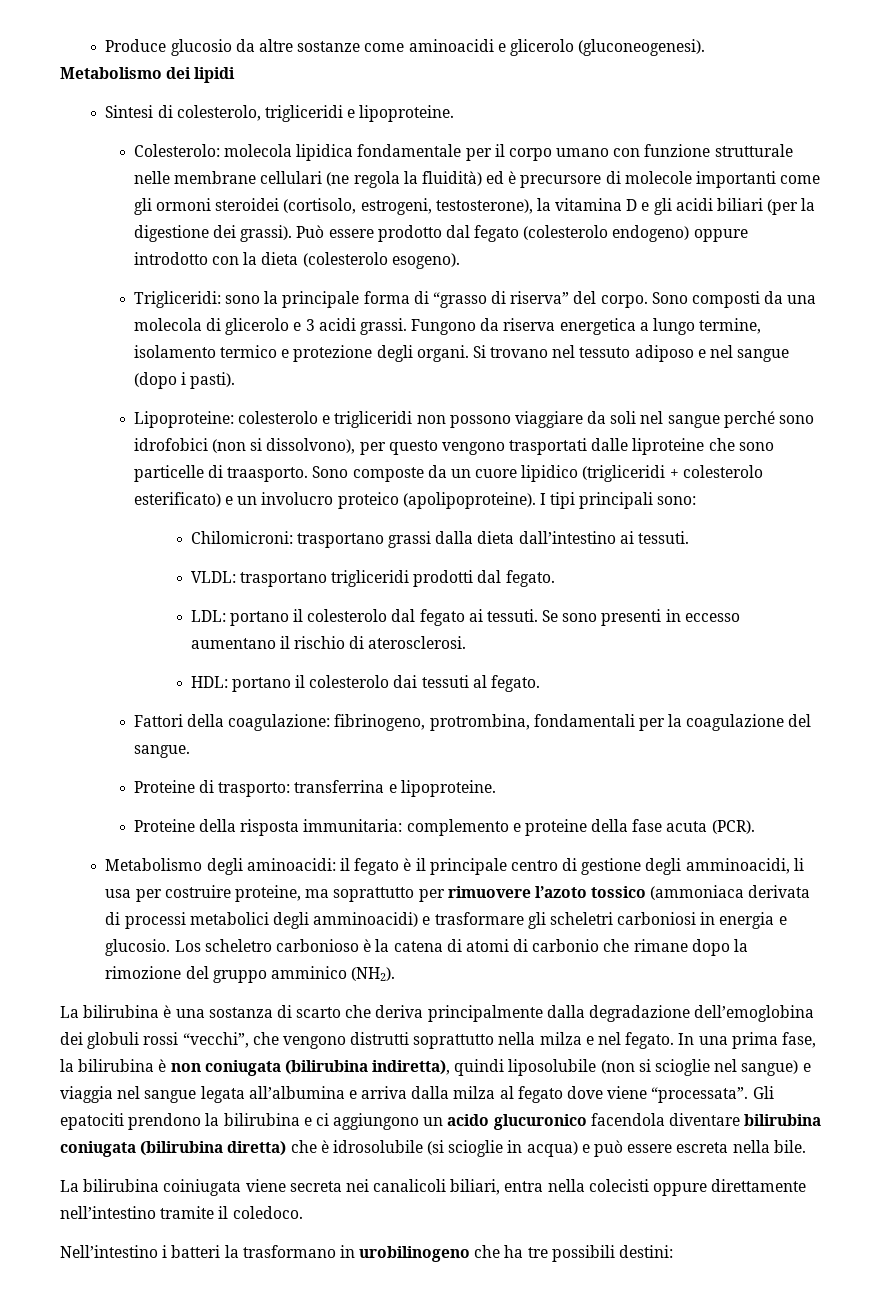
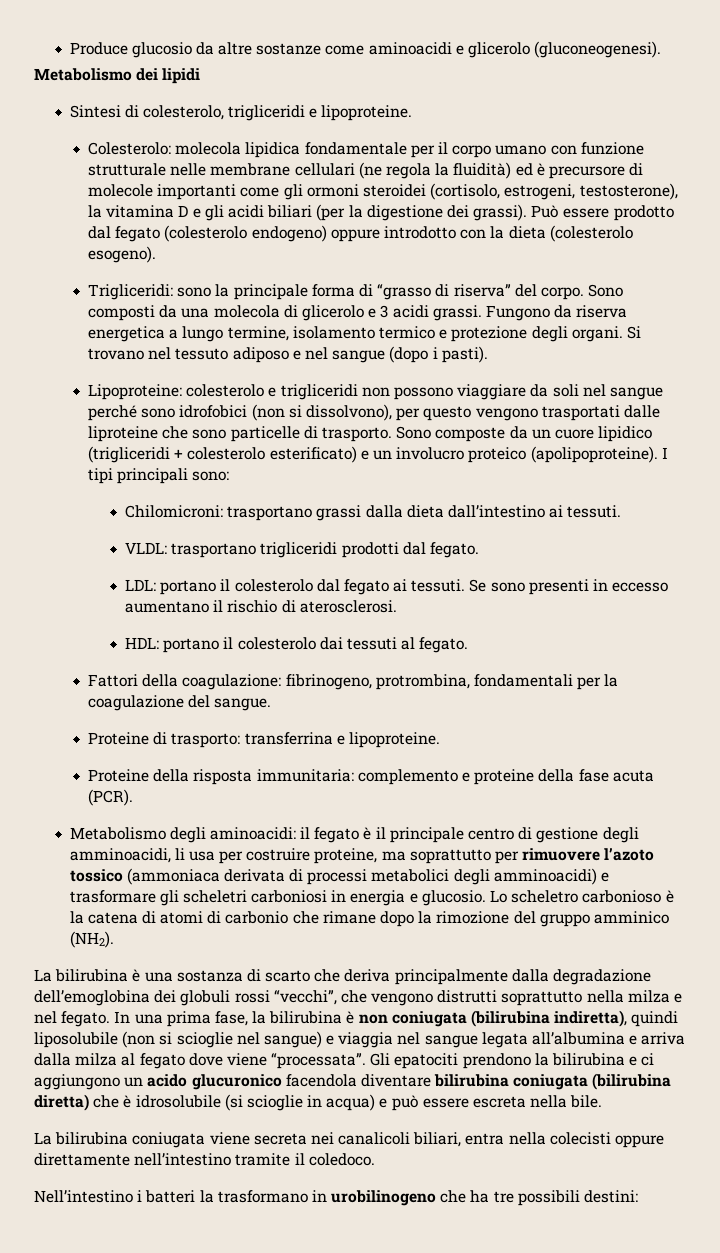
[227,467,309,482] traasporto. -> [321,427,392,442] trasporto.
[174,940,201,952] Los -> [490,890,508,903] Lo
[163,1179,242,1196] coiniugata -> [132,1132,206,1148] coniugata

